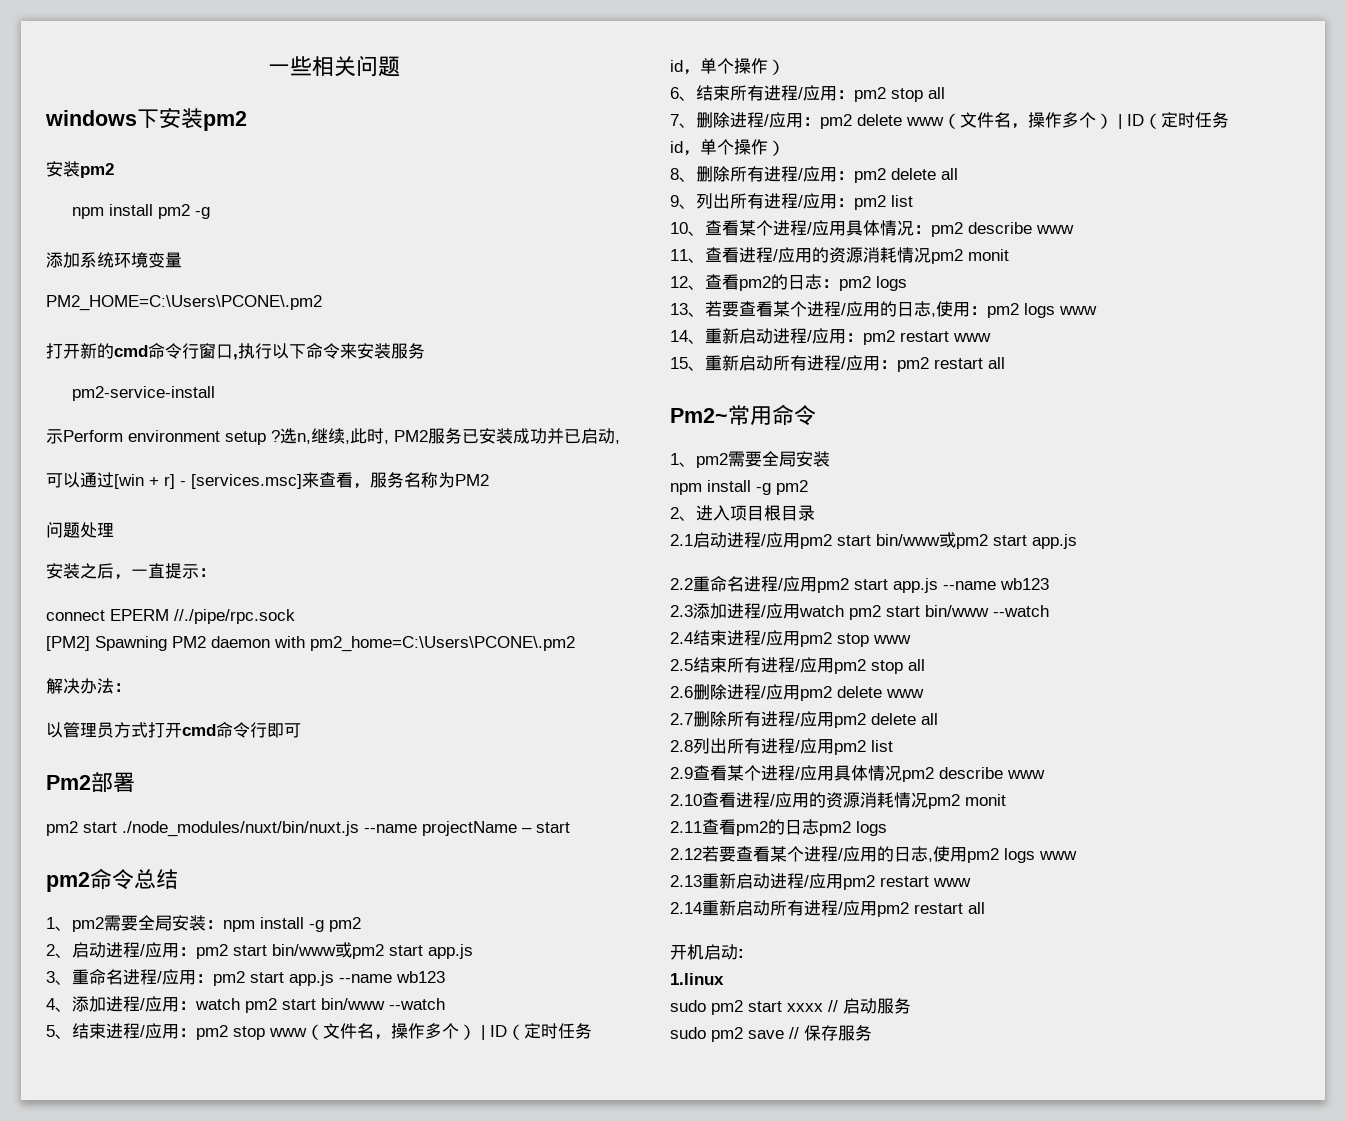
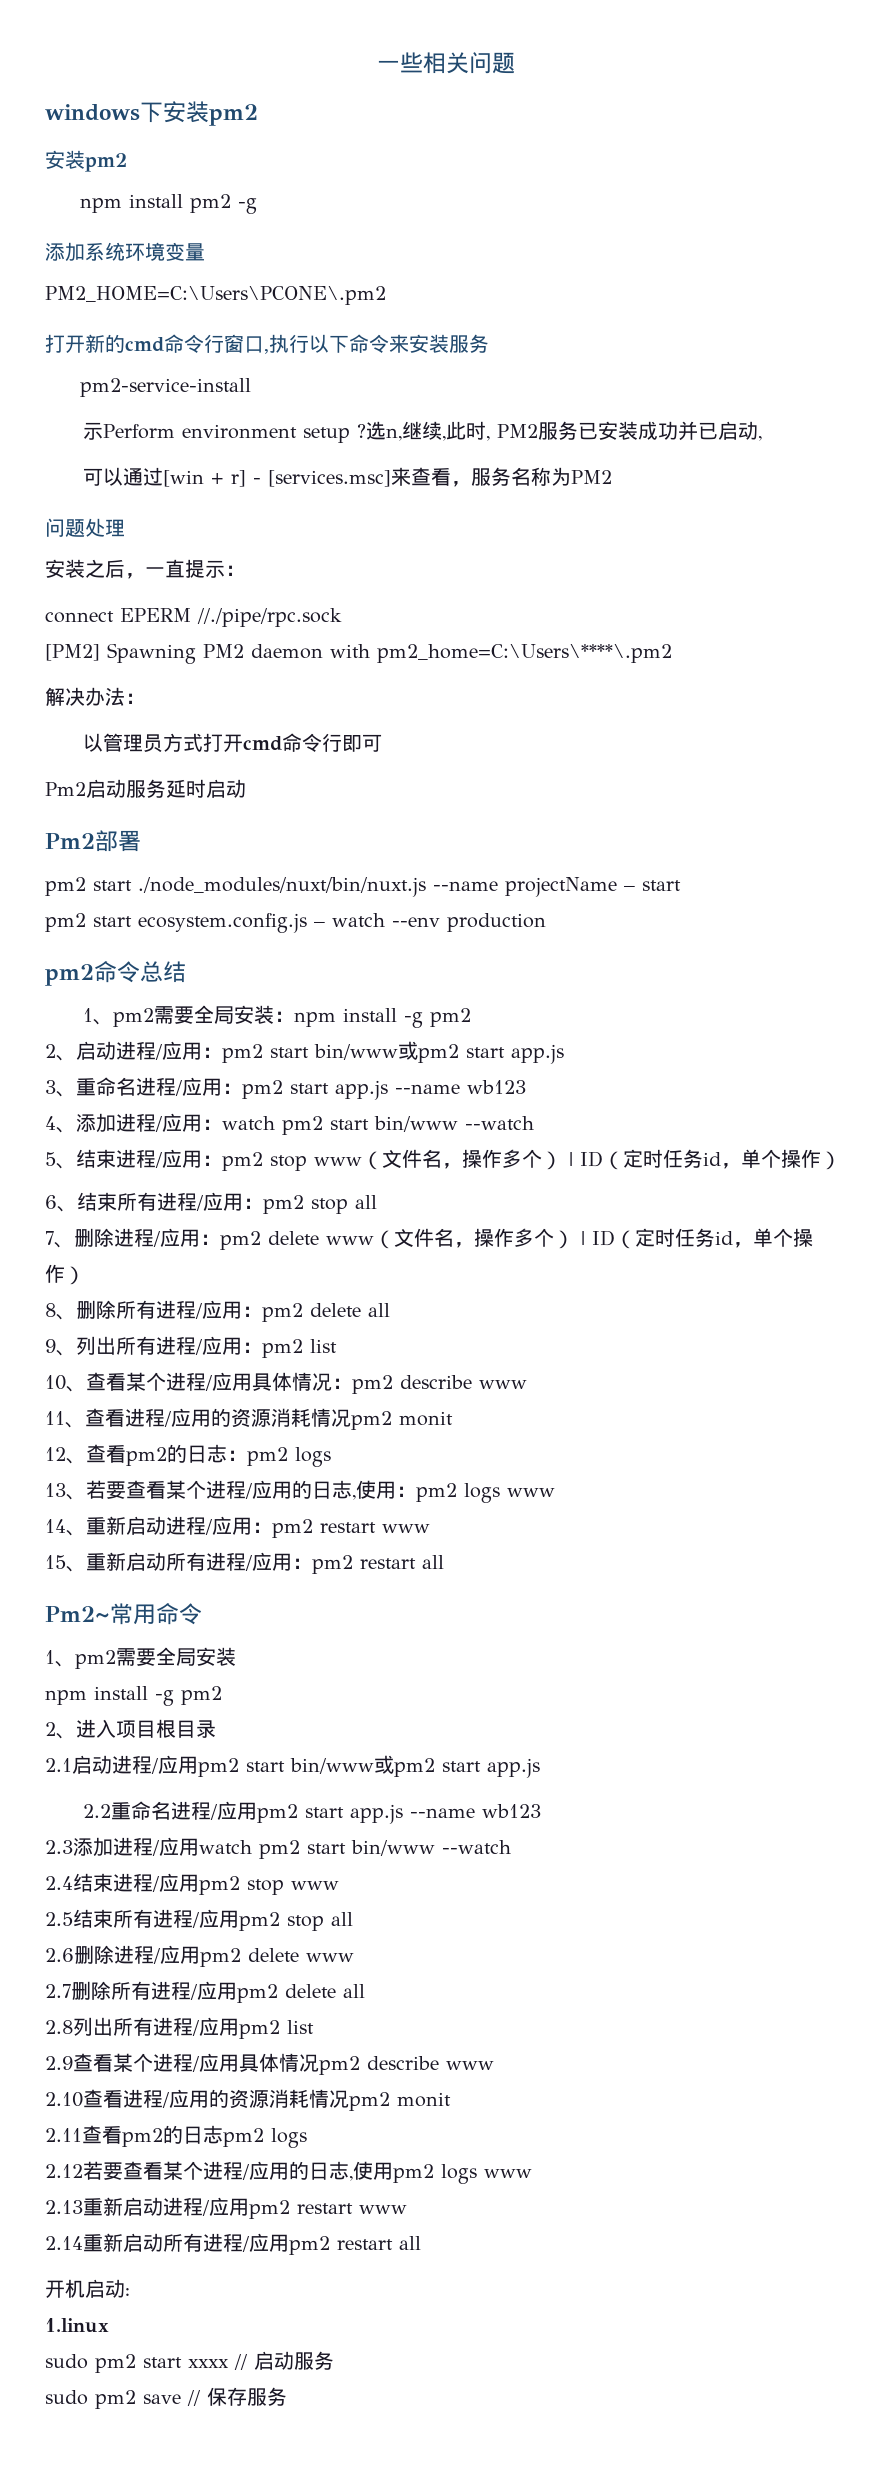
[310,636,575,652] pm2_home=C:\Users\PCONE\.pm2 -> [377,644,672,663] pm2_home=C:\Users\****\.pm2
(301, 730) none -> [45,779,246,798] // Pm2启动服务延时启动
(570, 827) none -> [45,913,546,933] // pm2 start ecosystem.config.js – watch --env production

